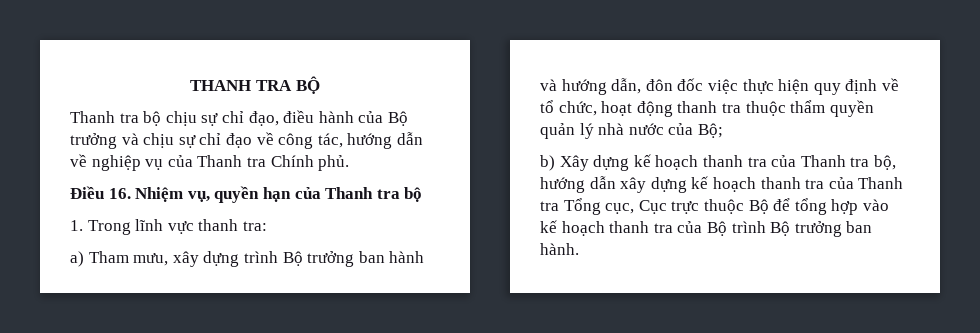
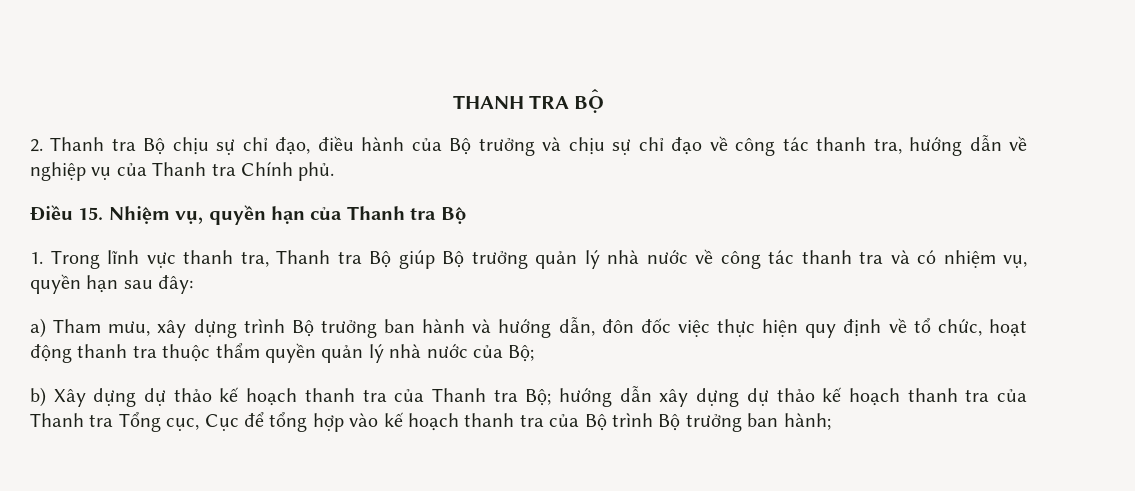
[70,111,162,126] Thanh tra bộ -> [30,137,166,155] 2. Thanh tra Bộ
[317,133,343,148] tác, -> [782,137,902,154] tác thanh tra,
[108,188,131,199] 16. -> [78,207,104,220] 15.
[404,187,423,202] bộ -> [440,207,466,224] Bộ
[242,221,267,231] tra: -> [240,249,1027,269] [30,274,194,294] tra, Thanh tra Bộ giúp Bộ trưởng quản lý nhà nước về công tác thanh tra và có nhiệm vụ, quyền hạn sau đây:
[633,154,896,170] kế hoạch thanh tra của Thanh tra bộ, -> [144,387,552,406] dự thảo kế hoạch thanh tra của Thanh tra Bộ;
(687, 185) none -> [746,388,815,406] dự thảo
[671,199,769,214] trực thuộc Bộ -> (239, 422) none
[540,243,579,255] hành. -> [783,413,831,430] hành;

